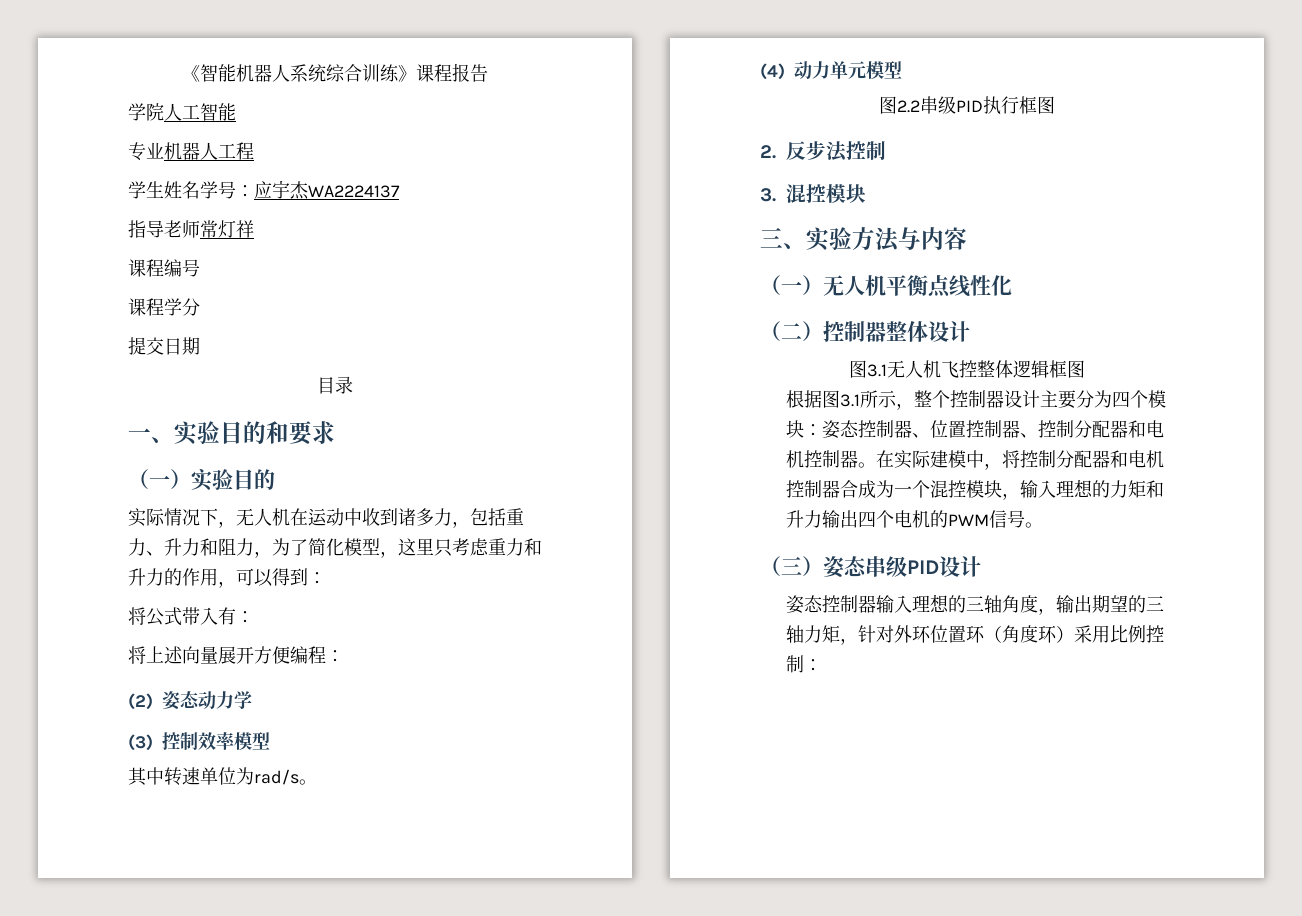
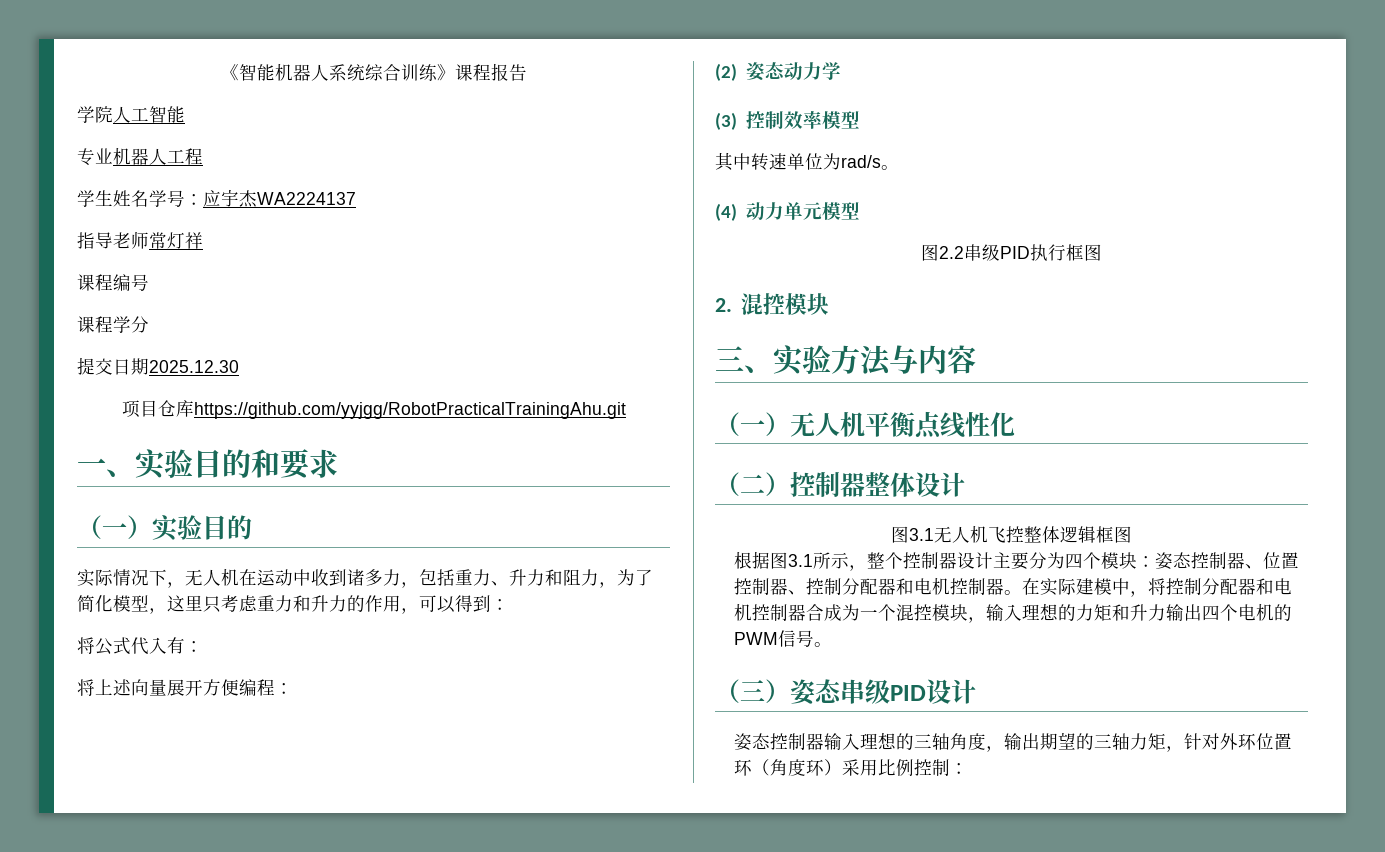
[317,376,353,394] // 目录 -> [149,360,239,373] [121,400,626,419] 2025.12.30 // 项目仓库https://github.com/yyjgg/RobotPracticalTrainingAhu.git
[182,607,200,625] 带 -> [131,637,149,655] 代
[786,141,887,162] [760,188,776,202] 反步法控制 // 3. -> (732, 305) none

